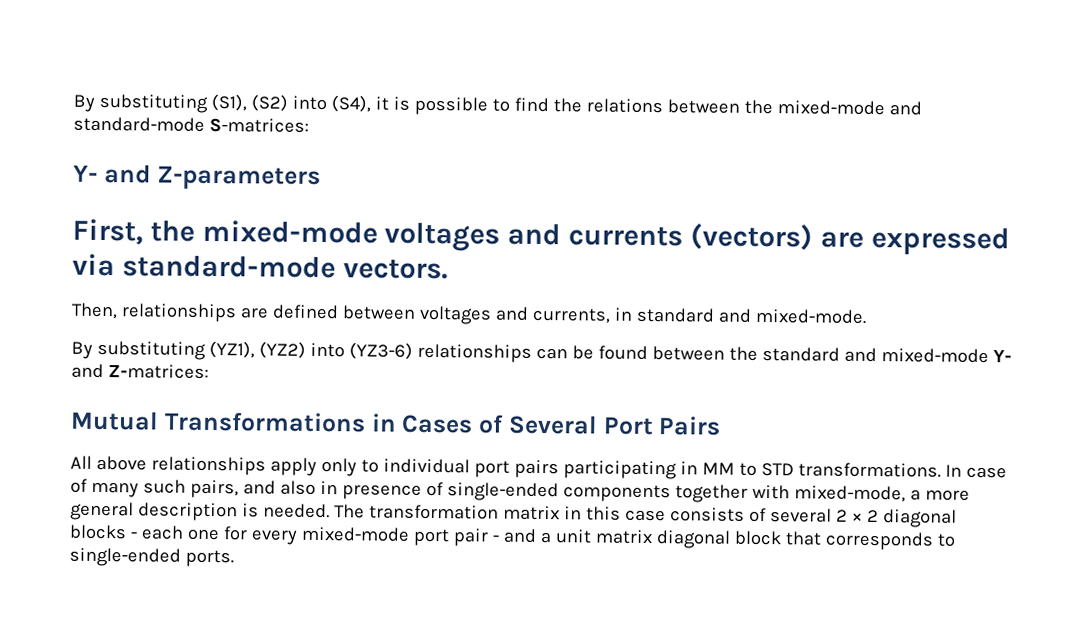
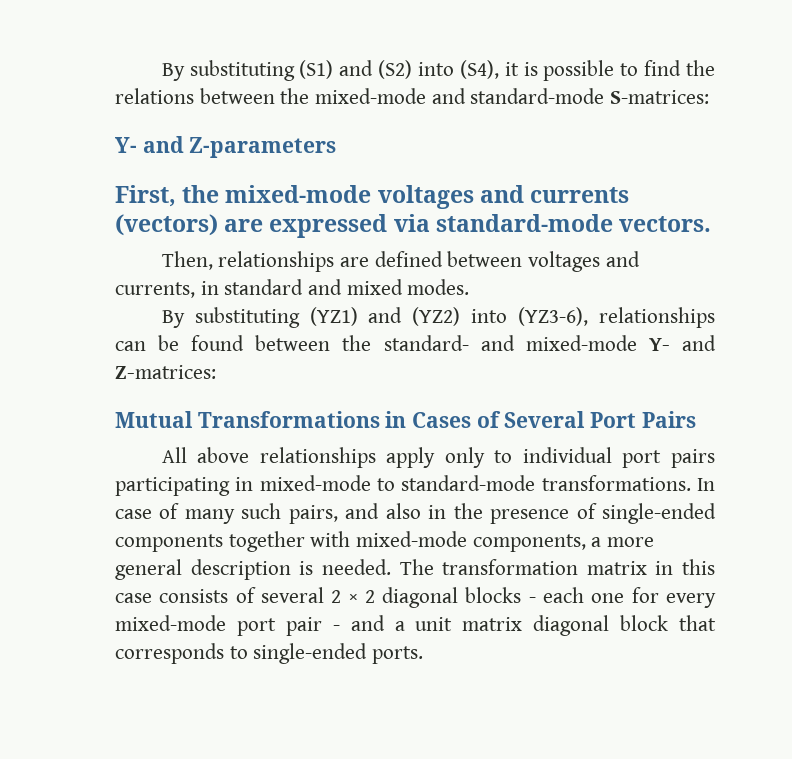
[73,93,247,113] By substituting (S1), -> [161,60,374,81] By substituting (S1) and
[754,308,867,324] [71,340,255,360] mixed-mode. // By substituting (YZ1), -> [346,279,470,295] [161,307,403,328] mixed modes. // By substituting (YZ1) and
[348,342,413,360] (YZ3-6) -> [518,307,589,326] (YZ3-6),
[761,346,840,362] standard -> [383,335,469,351] standard-
[701,462,794,477] MM to STD -> [259,475,536,491] mixed-mode to standard-mode
(338, 487) none -> [453,503,483,519] the
[793,485,906,503] mixed-mode, -> [356,531,586,552] mixed-mode components,

